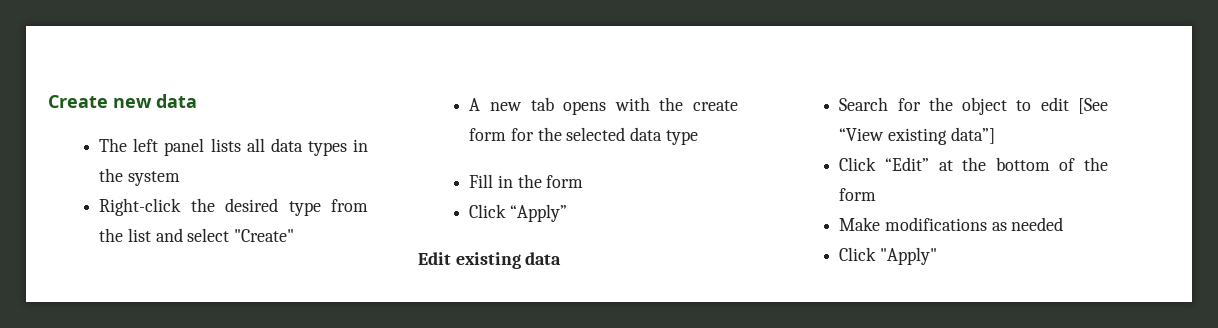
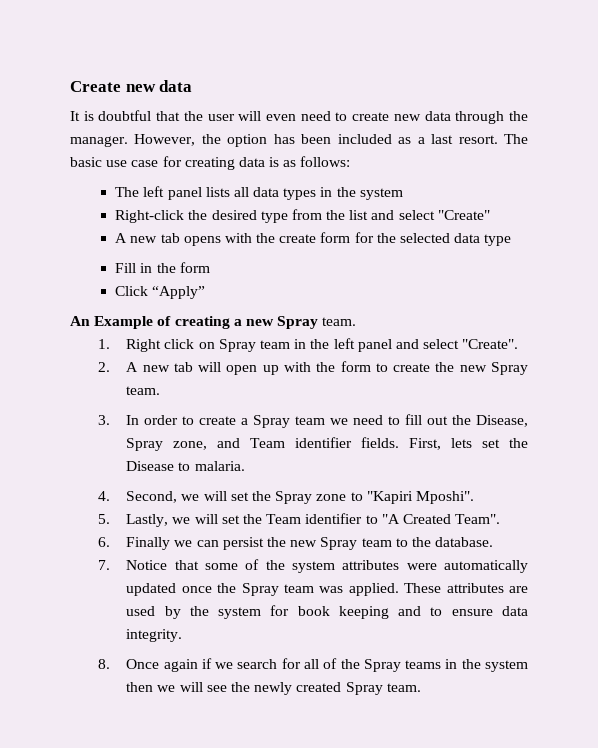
(197, 101) none -> [70,110,528,124] [70,134,528,147] [70,156,351,170] // It is doubtful that the user will even need to create new data through the manager. However, the option has been included as a last resort. The basic use case for creating data is as follows:
[418,252,562,269] [839,97,1108,115] [839,127,995,145] [839,157,1108,171] [839,188,877,201] [839,217,1064,231] [839,247,937,265] Edit existing data // Search for the object to edit [See “View existing data”] // Click “Edit” at the bottom of the form // Make modifications as needed // Click "Apply" -> [70,316,357,329] [98,338,519,352] [98,361,529,375] [126,386,161,395] [98,414,528,428] [126,437,528,451] [126,461,245,471] [98,491,474,504] [98,513,501,527] [98,537,494,550] [98,559,528,573] [126,583,528,596] [126,605,528,619] [126,629,183,642] [98,658,529,672] [126,682,421,695] An Example of creating a new Spray team. // 1. Right click on Spray team in the left panel and select "Create". // 2. A new tab will open up with the form to create the new Spray team. // 3. In order to create a Spray team we need to fill out the Disease, Spray zone, and Team identifier fields. First, lets set the Disease to malaria. // 4. Second, we will set the Spray zone to "Kapiri Mposhi". // 5. Lastly, we will set the Team identifier to "A Created Team". // 6. Finally we can persist the new Spray team to the database. // 7. Notice that some of the system attributes were automatically updated once the Spray team was applied. These attributes are used by the system for book keeping and to ensure data integrity. // 8. Once again if we search for all of the Spray teams in the system then we will see the newly created Spray team.

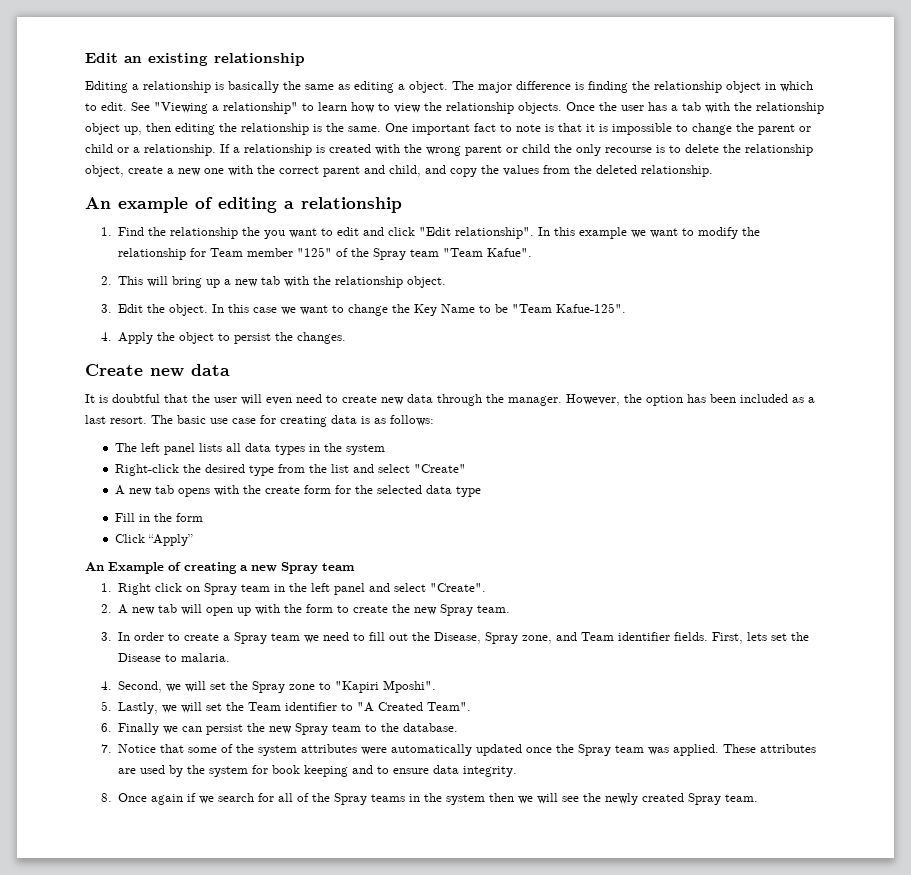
(70, 86) none -> [85,53,305,66] [85,81,813,93] [85,102,824,114] [85,123,811,135] [85,144,813,156] [85,165,713,177] [85,197,402,213] [100,227,761,239] [118,247,533,260] [100,276,447,288] [100,303,627,316] [100,332,347,344] Edit an existing relationship // Editing a relationship is basically the same as editing a object. The major difference is finding the relationship object in which to edit. See "Viewing a relationship" to learn how to view the relationship objects. Once the user has a tab with the relationship object up, then editing the relationship is the same. One important fact to note is that it is impossible to change the parent or child or a relationship. If a relationship is created with the wrong parent or child the only recourse is to delete the relationship object, create a new one with the correct parent and child, and copy the values from the deleted relationship. // An example of editing a relationship // 1. Find the relationship the you want to edit and click "Edit relationship". In this example we want to modify the relationship for Team member "125" of the Spray team "Team Kafue". // 2. This will bring up a new tab with the relationship object. // 3. Edit the object. In this case we want to change the Key Name to be "Team Kafue-125". // 4. Apply the object to persist the changes. //
[322,317,357,326] team. -> [322,563,355,571] team

